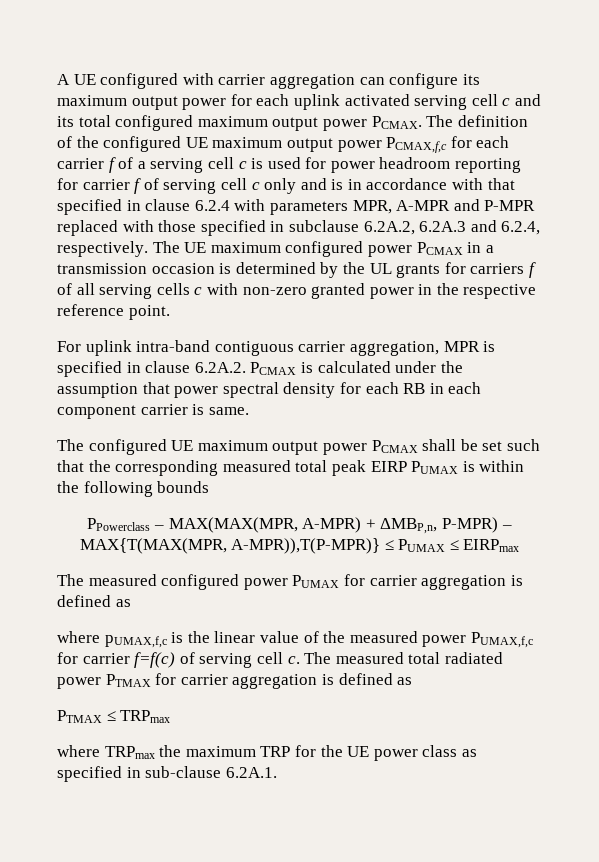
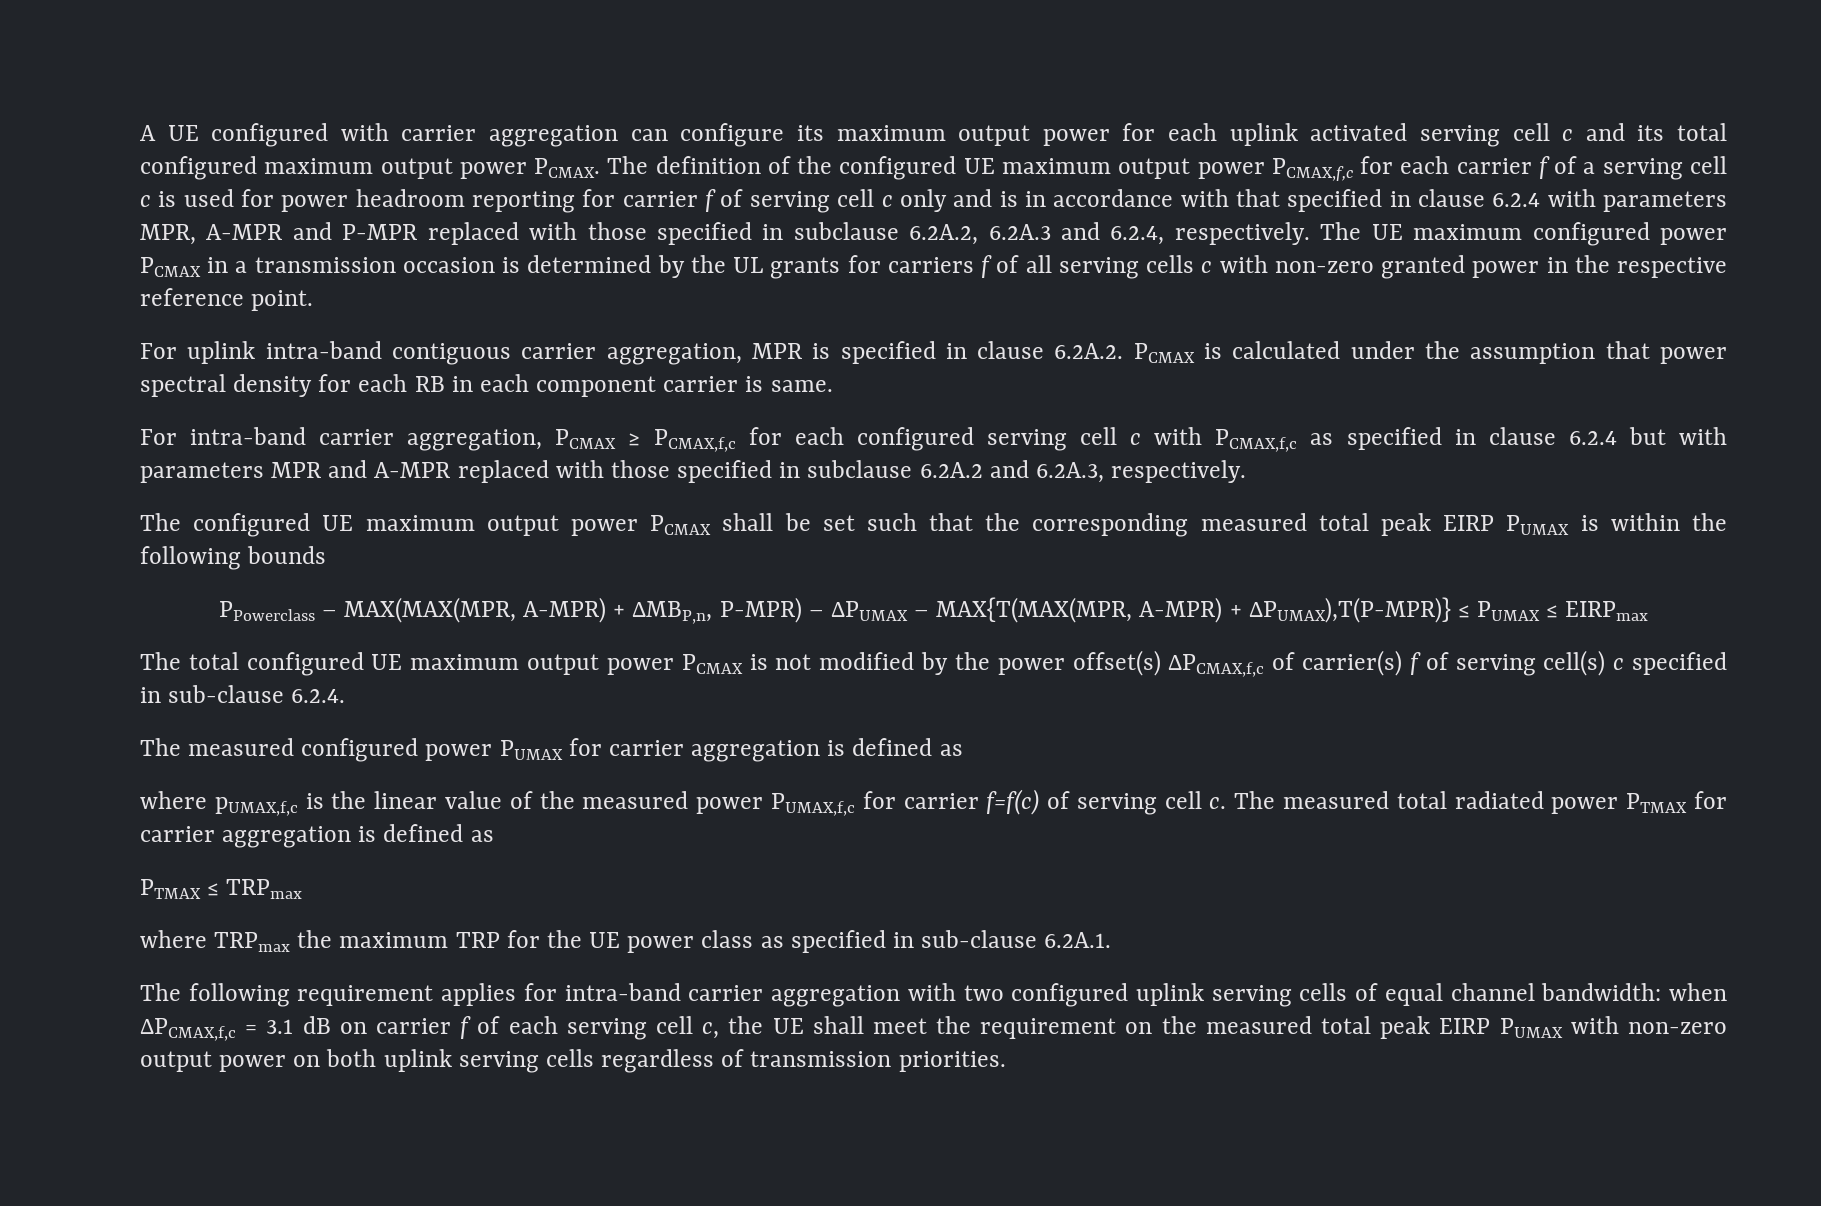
(249, 411) none -> [140,427,1727,452] [140,460,1247,483] // For intra-band carrier aggregation, PCMAX ≥ PCMAX,f,c for each configured serving cell c with PCMAX,f,c as specified in clause 6.2.4 but with parameters MPR and A-MPR replaced with those specified in subclause 6.2A.2 and 6.2A.3, respectively.
[79,538,520,554] MAX{T(MAX(MPR, A-MPR)),T(P-MPR)} ≤ PUMAX ≤ EIRPmax -> [830,597,1649,623] [140,650,1728,677] [140,685,346,703] ΔPUMAX – MAX{T(MAX(MPR, A-MPR) + ΔPUMAX),T(P-MPR)} ≤ PUMAX ≤ EIRPmax // The total configured UE maximum output power PCMAX is not modified by the power offset(s) ΔPCMAX,f,c of carrier(s) f of serving cell(s) c specified in sub-clause 6.2.4.
(277, 772) none -> [140,983,1727,1007] [140,1016,1727,1041] [140,1049,1006,1073] // The following requirement applies for intra-band carrier aggregation with two configured uplink serving cells of equal channel bandwidth: when ΔPCMAX,f,c = 3.1 dB on carrier f of each serving cell c, the UE shall meet the requirement on the measured total peak EIRP PUMAX with non-zero output power on both uplink serving cells regardless of transmission priorities.

